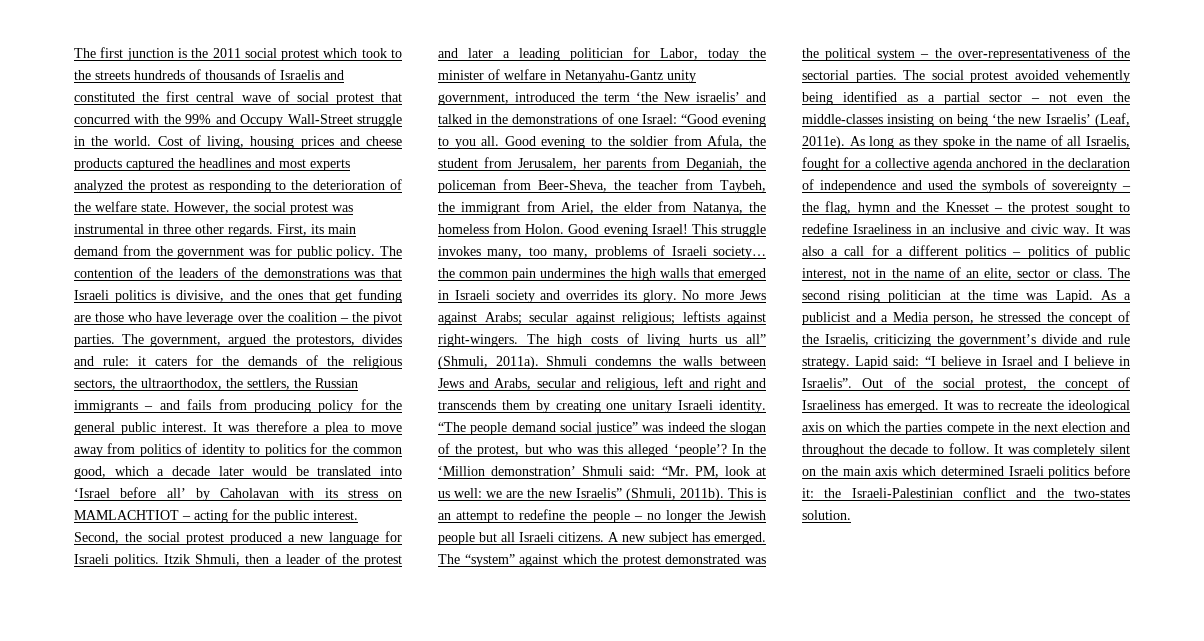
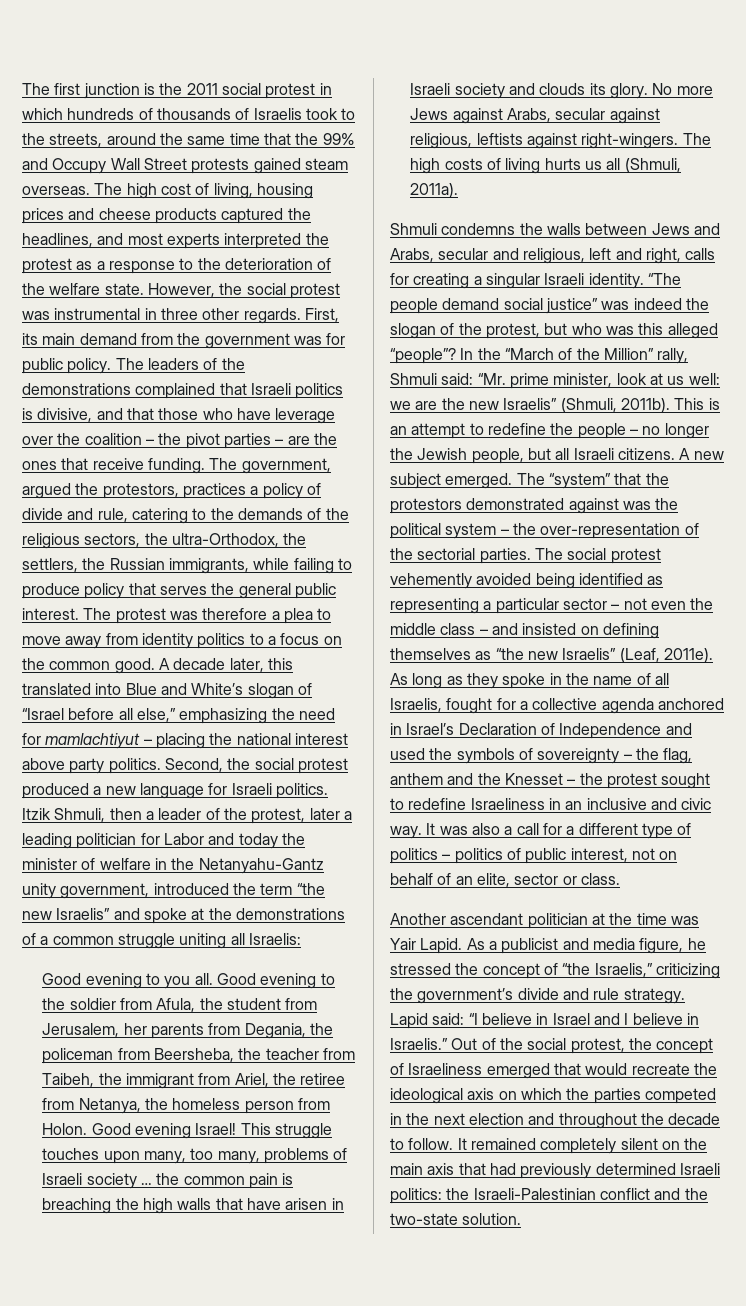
[323,48,403,58] [74,70,130,80] which took to the streets -> [319,83,332,95] [22,108,63,120] in which
[324,70,344,80] [74,91,402,105] [74,114,402,127] [74,136,183,146] and constituted the first central wave of social protest that concurred with the 99% and Occupy Wall-Street struggle in the world. Cost -> [305,108,356,120] [22,133,355,147] [22,158,348,174] [22,183,191,199] took to the streets, around the same time that the 99% and Occupy Wall Street protests gained steam overseas. The high cost
[199,158,251,168] headlines -> [22,233,93,247] headlines,
[74,180,123,193] analyzed -> [224,233,302,249] interpreted
[208,180,271,193] responding -> [96,261,175,274] a response
[74,267,174,278] contention of the -> (144, 364) none
[354,271,376,278] was -> [135,383,216,399] complained
[255,289,402,303] [74,315,91,322] the ones that get funding are -> [126,408,154,420] that
[74,334,115,347] parties. -> [223,433,337,449] [22,458,205,474] parties – are the ones that receive funding.
[361,334,402,344] [74,355,213,366] divides and rule: it caters for -> [182,483,321,499] [22,508,207,524] practices a policy of divide and rule, catering to
[141,378,222,390] ultraorthodox, -> [171,533,279,547] ultra-Orthodox,
[74,399,378,413] immigrants – and fails from producing policy for -> [168,558,352,574] [22,583,207,599] immigrants, while failing to produce policy that serves
[213,422,223,432] It -> [83,608,166,624] The protest
[139,443,403,457] [74,466,402,479] [74,487,402,501] [74,509,358,523] politics of identity to politics for the common good, which a decade later would be translated into ‘Israel before all’ by Caholavan with its stress on MAMLACHTIOT – acting for the public interest. -> [141,633,342,649] [22,658,293,674] [22,683,312,699] [22,708,335,724] [22,733,348,749] [22,758,161,774] identity politics to a focus on the common good. A decade later, this translated into Blue and White’s slogan of “Israel before all else,” emphasizing the need for mamlachtiyut – placing the national interest above party politics.
[364,555,402,567] [438,48,458,58] protest and -> [251,808,306,824] protest,
[660,48,698,60] Labor, -> [163,833,235,845] Labor and
(561, 75) none -> [171,858,195,870] the
[636,92,766,102] [438,113,718,124] ‘the New israelis’ and talked in the demonstrations of one Israel: “Good -> [296,883,325,895] [22,908,345,924] [22,933,301,949] [42,973,82,985] “the new Israelis” and spoke at the demonstrations of a common struggle uniting all Israelis: // Good
[686,158,744,171] Deganiah, -> [244,1023,306,1039] Degania,
[538,180,607,192] Beer-Sheva, -> [154,1048,235,1062] Beersheba,
[720,180,766,193] Taybeh, -> [42,1073,95,1087] Taibeh,
[623,201,743,215] elder from Natanya, -> [300,1073,346,1085] [42,1098,141,1114] retiree from Netanya,
(489, 229) none -> [244,1101,294,1114] person
[438,246,481,256] invokes -> [42,1148,140,1164] touches upon
[713,246,766,259] society… -> [86,1173,153,1189] society …
[540,268,606,278] undermines -> [282,1173,294,1185] [42,1198,112,1214] is breaching
[718,268,766,281] emerged -> [247,1198,328,1210] have arisen
[566,290,619,300] overrides -> [539,83,586,95] clouds
[484,312,522,325] Arabs; -> [507,108,552,122] Arabs,
[622,312,675,325] religious; -> [410,133,473,149] religious,
[746,334,766,344] all” -> [606,158,621,170] all
(539, 362) none -> (459, 190) //
[713,378,766,391] [438,400,673,413] right and transcends them by creating one unitary -> [645,248,716,264] [390,273,540,289] right, calls for creating a singular
[673,444,727,457] ‘people’? -> [390,348,456,364] “people”?
[438,466,577,476] ‘Million demonstration’ -> [504,348,689,364] “March of the Million” rally,
[694,466,719,478] PM, -> [509,373,613,389] prime minister,
[438,532,475,545] people -> [471,448,524,464] people,
[692,532,710,542] has -> (441, 481) none
[519,554,741,567] against which the protest demonstrated -> [614,473,669,485] [390,498,619,514] that the protestors demonstrated against
[957,48,1089,61] over-representativeness -> [540,523,681,539] over-representation
[1014,70,1130,83] avoided vehemently -> [390,573,532,589] vehemently avoided
[927,92,980,105] a partial -> [390,598,559,614] representing a particular
[802,114,1091,127] middle-classes insisting on being ‘the new Israelis’ -> [390,623,659,639] [390,648,617,660] middle class – and insisted on defining themselves as “the new Israelis”
[1046,158,1130,168] [802,179,896,193] the declaration of independence -> [406,723,662,739] Israel’s Declaration of Independence
[857,202,890,215] hymn -> [390,773,443,785] anthem
(958, 250) none -> [641,823,692,839] type of
[875,268,944,278] in the name -> [659,851,678,860] [390,873,433,885] on behalf
[1108,268,1130,278] [802,290,881,303] The second rising -> [390,913,524,925] // Another ascendant
(1048, 296) none -> [390,938,416,950] Yair
[881,312,975,325] a Media person, -> [592,938,684,954] media figure,
[802,334,869,346] the Israelis, -> [562,963,653,977] “the Israelis,”
[802,378,852,388] Israelis”. -> [390,1038,448,1050] Israelis.”
[864,400,994,413] has emerged. It was to -> [486,1063,628,1079] emerged that would
[946,423,994,435] compete -> [644,1088,716,1104] competed
[1007,447,1029,454] was -> [470,1138,536,1150] remained
[902,465,1130,479] [802,488,814,498] which determined Israeli politics before it: -> [458,1163,720,1179] [390,1188,442,1204] that had previously determined Israeli politics:
[1074,489,1130,498] two-states -> [390,1213,458,1225] two-state

